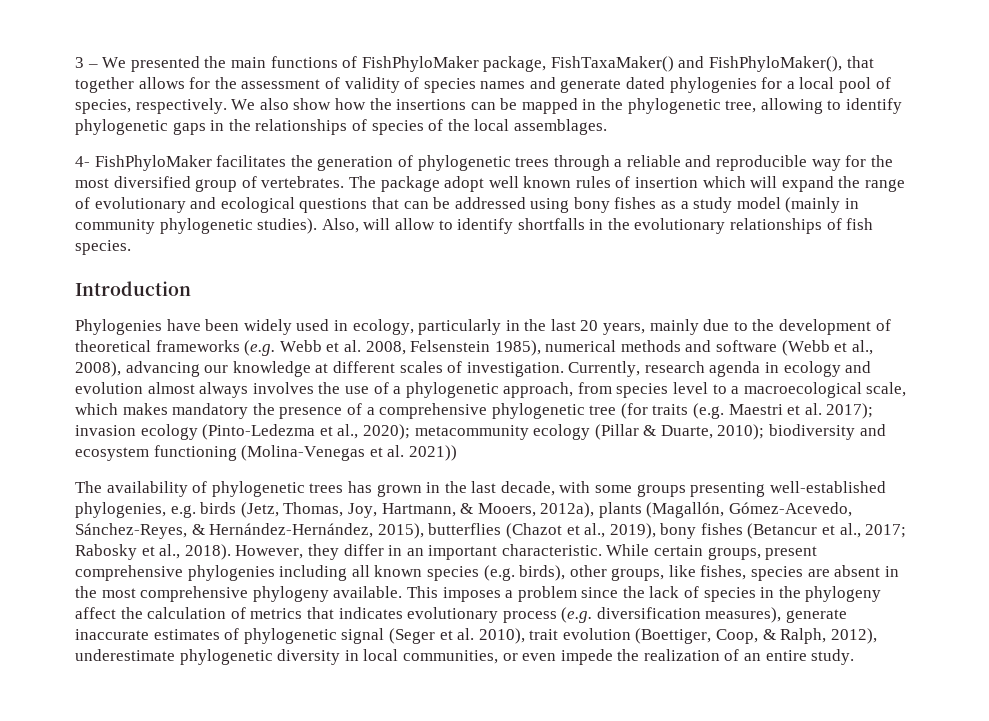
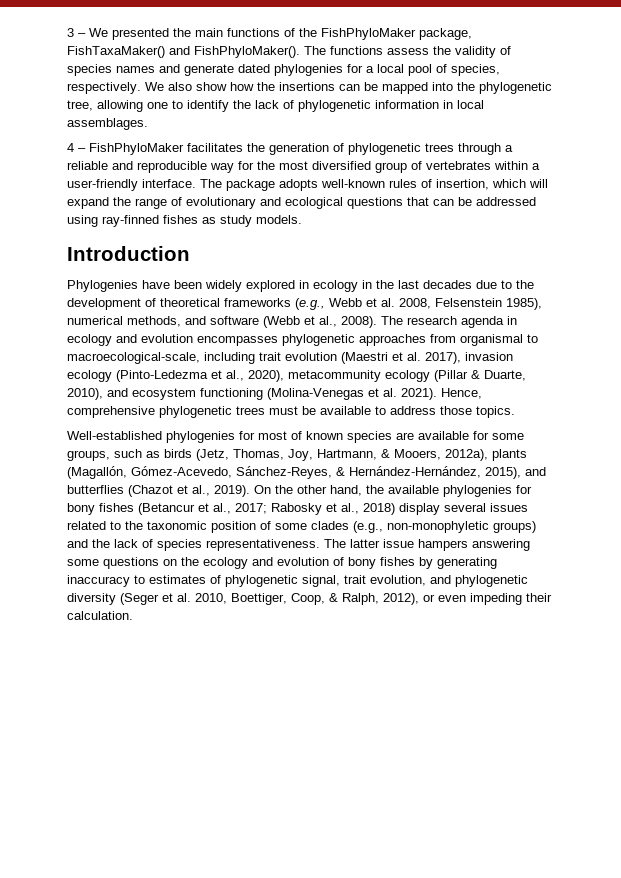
(358, 62) none -> [299,28,317,37] the
[709,56,874,72] [75,77,340,93] FishPhyloMaker(), that together allows for the assessment of -> [194,46,451,58] FishPhyloMaker(). The functions assess the
[582,99,597,110] in -> [432,82,453,91] into
[827,98,903,114] [75,119,470,135] to identify phylogenetic gaps in the relationships of species of the -> [147,100,453,112] one to identify the lack of phylogenetic information in
[75,156,90,167] 4- -> [67,143,86,152] 4 –
[261,176,572,192] vertebrates. The package adopt well known -> [426,161,540,170] [67,179,385,191] vertebrates within a user-friendly interface. The package adopts well-known
[635,177,699,188] insertion -> [436,179,489,190] insertion,
[573,197,610,213] bony -> [102,215,159,227] ray-finned
[680,197,860,213] [75,218,874,234] [75,240,131,255] a study model (mainly in community phylogenetic studies). Also, will allow to identify shortfalls in the evolutionary relationships of fish species. -> [220,215,302,227] study models.
[296,319,699,335] used in ecology, particularly in the last 20 years, mainly -> [246,280,472,292] explored in ecology in the last decades
[244,340,276,356] (e.g. -> [295,298,325,310] (e.g.,
[620,340,681,352] methods -> [127,316,181,327] methods,
[75,361,641,377] 2008), advancing our knowledge at different scales of investigation. Currently, -> [341,316,403,328] 2008). The
[147,382,907,398] [75,403,874,419] almost always involves the use of a phylogenetic approach, from species level to a macroecological scale, which makes mandatory the presence of a comprehensive phylogenetic tree (for traits (e.g. Maestri et al. 2017); -> [197,334,538,346] [67,352,461,364] encompasses phylogenetic approaches from organismal to macroecological-scale, including trait evolution (Maestri et al. 2017),
[362,424,410,440] 2020); -> [248,370,284,382] 2020),
[717,424,856,440] 2010); biodiversity -> [67,388,103,400] 2010),
[408,445,457,461] [75,481,886,497] [75,502,196,518] 2021)) // The availability of phylogenetic trees has grown in the last decade, with some groups presenting well-established phylogenies, e.g. -> [401,388,482,400] [67,406,515,418] [67,431,524,443] [67,449,160,461] 2021). Hence, comprehensive phylogenetic trees must be available to address those topics. // Well-established phylogenies for most of known species are available for some groups, such as
(424, 531) none -> [525,467,546,476] and
[609,523,656,539] 2019), -> [214,485,532,497] 2019). On the other hand, the available phylogenies for
[184,544,818,560] [75,565,899,581] [75,586,882,602] [75,607,848,623] [75,628,877,644] [75,649,855,665] 2018). However, they differ in an important characteristic. While certain groups, present comprehensive phylogenies including all known species (e.g. birds), other groups, like fishes, species are absent in the most comprehensive phylogeny available. This imposes a problem since the lack of species in the phylogeny affect the calculation of metrics that indicates evolutionary process (e.g. diversification measures), generate inaccurate estimates of phylogenetic signal (Seger et al. 2010), trait evolution (Boettiger, Coop, & Ralph, 2012), underestimate phylogenetic diversity in local communities, or even impede the realization of an entire study. -> [363,503,528,515] [67,521,536,533] [67,539,530,551] [67,557,497,569] [67,575,528,587] [67,593,552,605] [67,611,133,620] 2018) display several issues related to the taxonomic position of some clades (e.g., non-monophyletic groups) and the lack of species representativeness. The latter issue hampers answering some questions on the ecology and evolution of bony fishes by generating inaccuracy to estimates of phylogenetic signal, trait evolution, and phylogenetic diversity (Seger et al. 2010, Boettiger, Coop, & Ralph, 2012), or even impeding their calculation.

